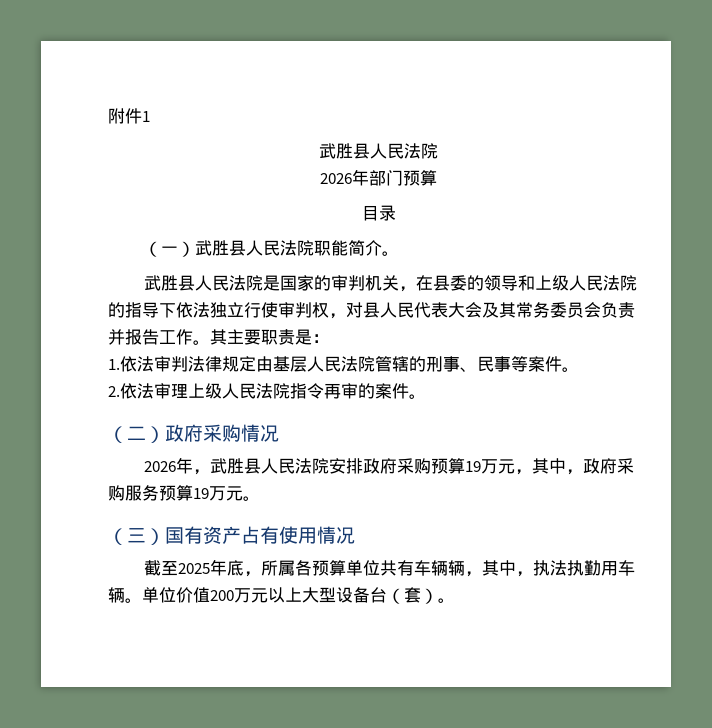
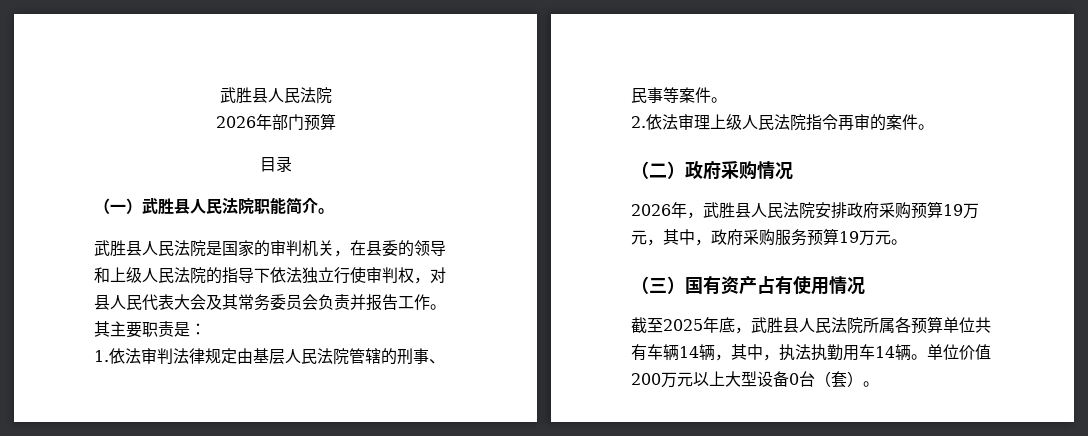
[108,108,150,124] 附件1 // -> (219, 95) none
(262, 574) none -> [751,317,863,334] 武胜县人民法院
(449, 568) none -> [679,346,699,358] 14
(636, 568) none -> [875,346,895,358] 14
(370, 595) none -> [789,373,799,385] 0

